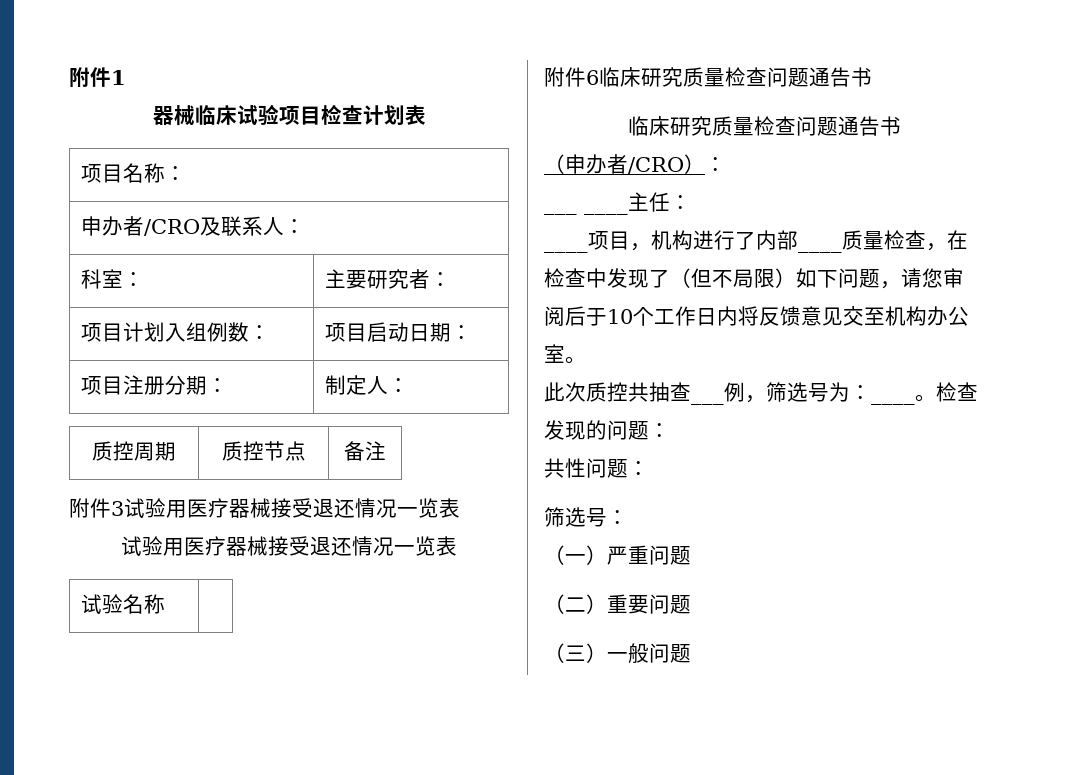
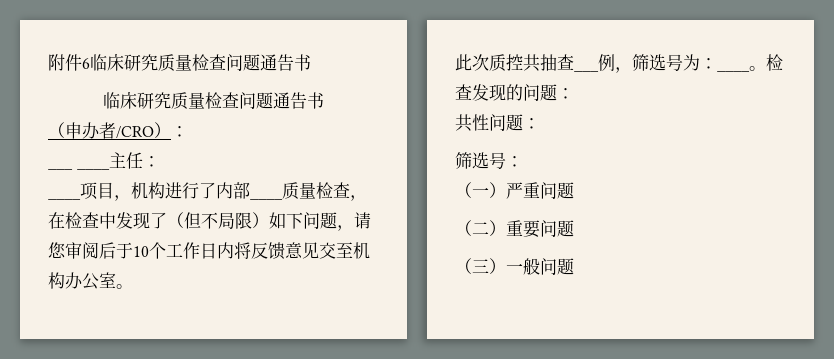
[69,67,126,88] [152,104,426,126] [80,163,186,183] [80,216,305,237] [80,269,144,289] [324,269,451,289] [80,322,270,342] [324,322,472,342] [80,375,228,395] [324,375,409,395] [92,441,176,461] [221,441,306,461] [344,441,386,461] [69,498,460,518] [121,536,457,556] [80,594,165,614] [544,67,586,87] 附件1 // 器械临床试验项目检查计划表 // 项目名称： // 申办者/CRO及联系人： // 科室： | 主要研究者： // 项目计划入组例数： | 项目启动日期： // 项目注册分期： | 制定人： // 质控周期 | 质控节点 | 备注 // 附件3试验用医疗器械接受退还情况一览表 // 试验用医疗器械接受退还情况一览表 // 试验名称 | // 附件 -> [48,54,82,71] 附件

